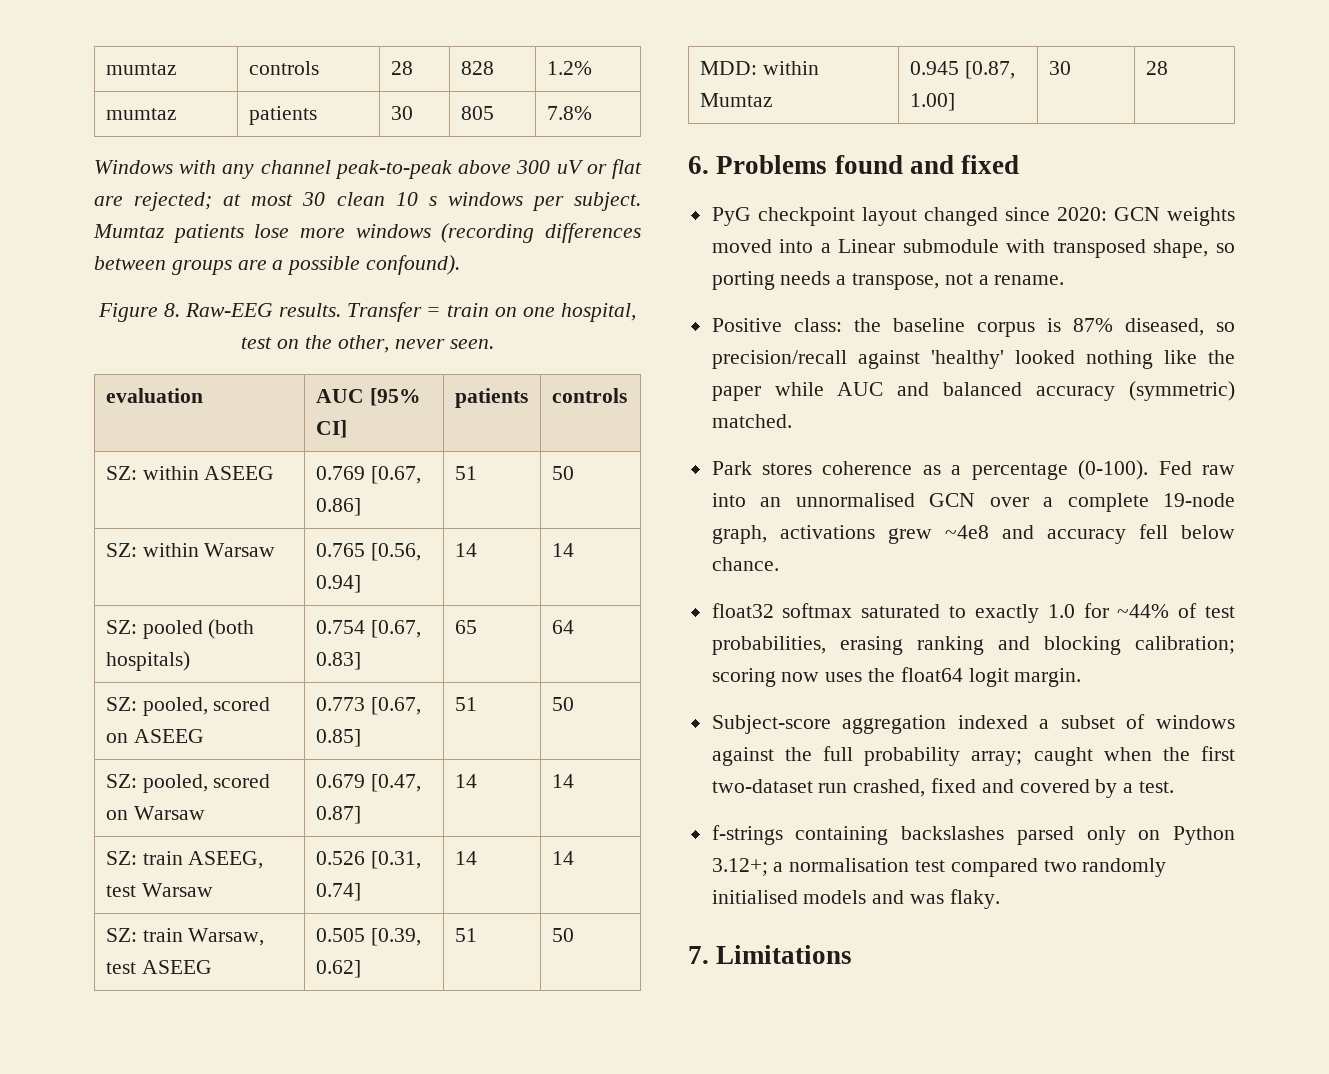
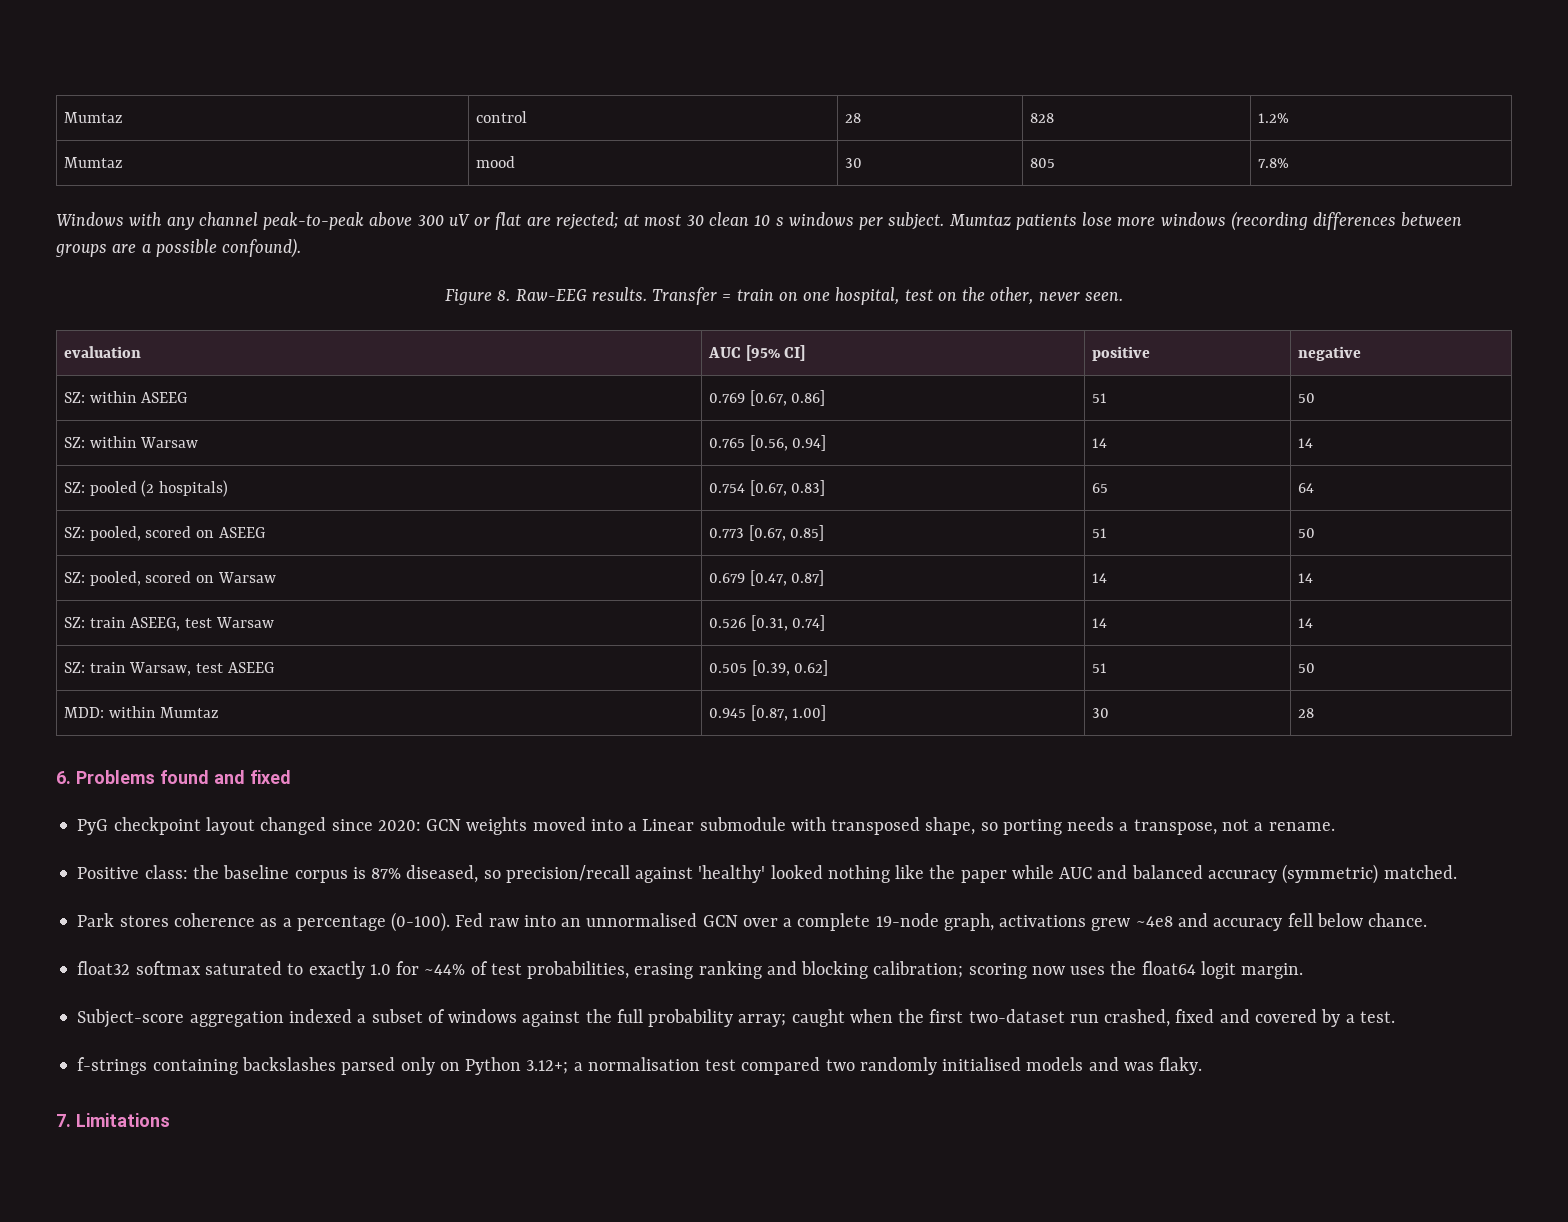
[105,63,177,75] [248,61,319,75] mumtaz | controls -> [64,112,124,123] [476,111,528,123] Mumtaz | control
[105,108,177,120] [248,106,317,125] mumtaz | patients -> [64,157,124,168] [476,156,516,168] Mumtaz | mood
[454,388,528,408] [551,388,627,403] patients | controls -> [1092,346,1151,361] [1298,346,1362,361] positive | negative
[208,619,255,639] (both -> [141,480,155,497] (2

